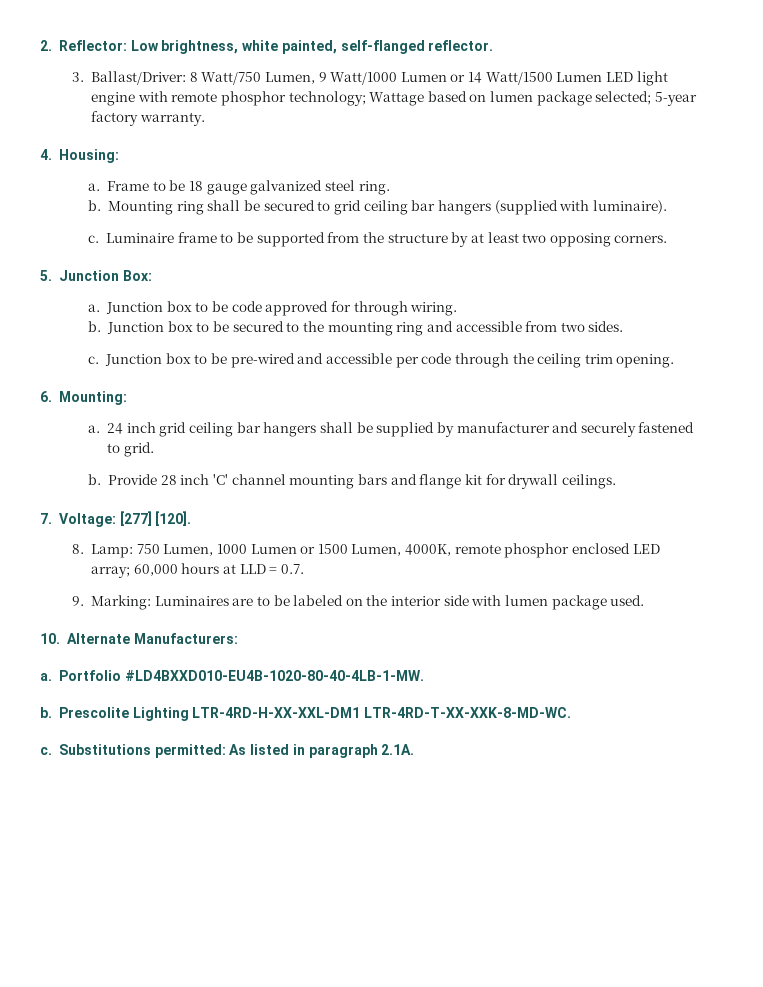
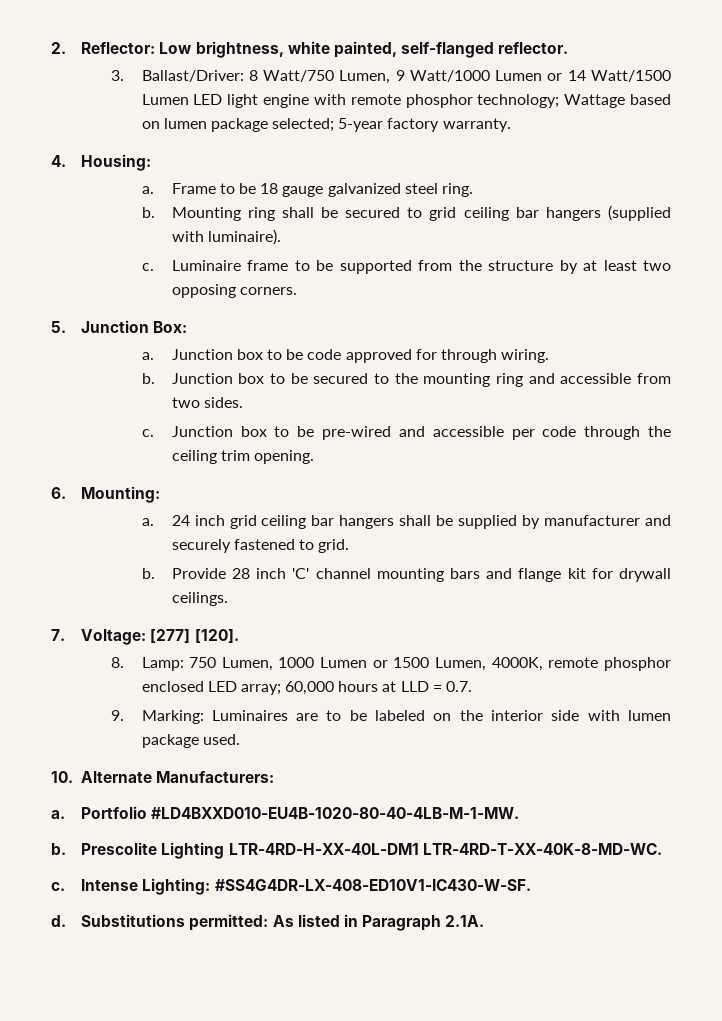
[124,670,424,681] #LD4BXXD010-EU4B-1020-80-40-4LB-1-MW. -> [151,807,520,819] #LD4BXXD010-EU4B-1020-80-40-4LB-M-1-MW.
[192,707,572,718] [40,747,52,755] LTR-4RD-H-XX-XXL-DM1 LTR-4RD-T-XX-XXK-8-MD-WC. // c. -> [228,843,662,855] [51,878,531,895] [51,915,66,927] LTR-4RD-H-XX-40L-DM1 LTR-4RD-T-XX-40K-8-MD-WC. // c. Intense Lighting: #SS4G4DR-LX-408-ED10V1-IC430-W-SF. // d.
[308,744,378,758] paragraph -> [362,915,442,931] Paragraph

